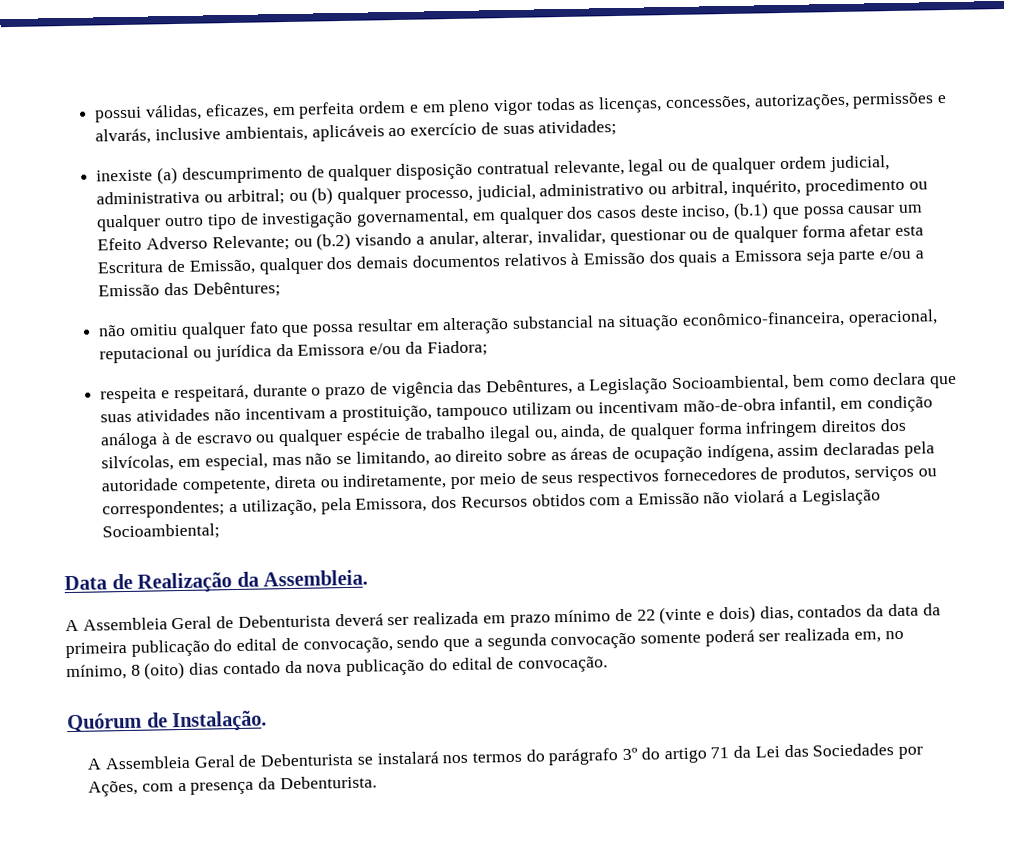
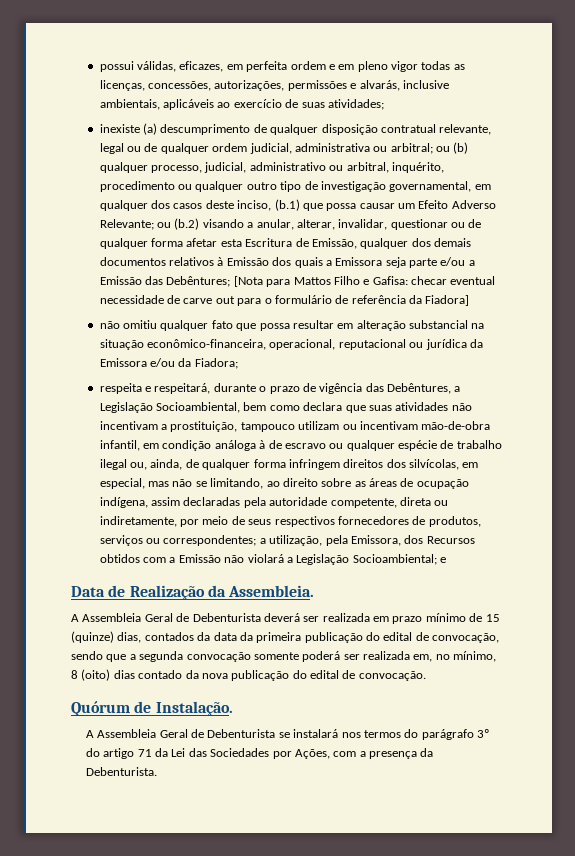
(281, 289) none -> [233,276,496,287] [99,295,470,306] [Nota para Mattos Filho e Gafisa: checar eventual necessidade de carve out para o formulário de referência da Fiadora]
(221, 532) none -> [440,557,447,563] e
[636,605,756,625] 22 (vinte e dois) -> [485,614,500,622] [71,631,114,643] 15 (quinze)

